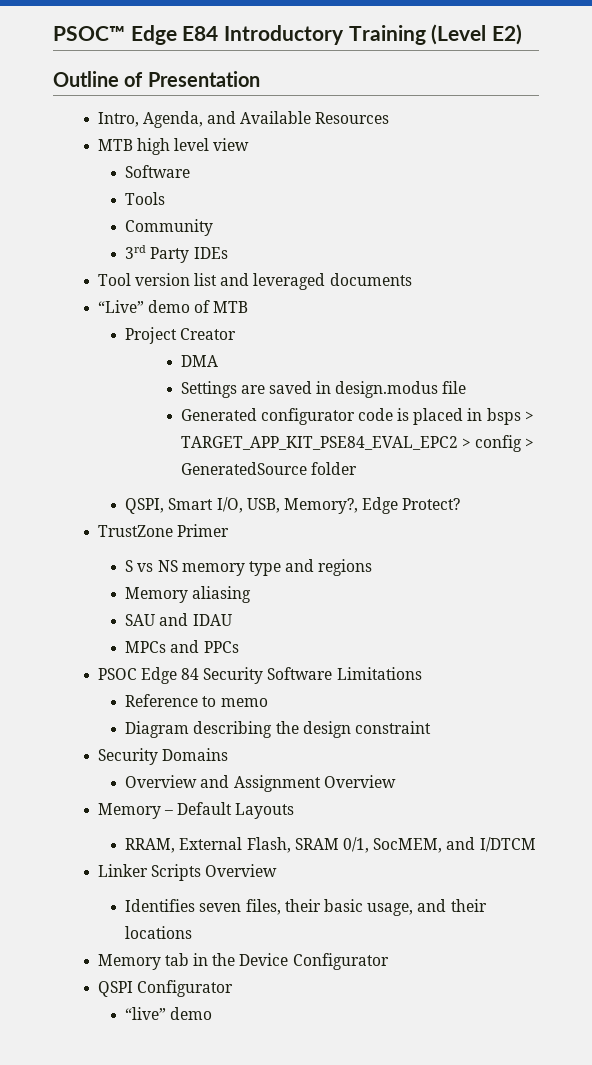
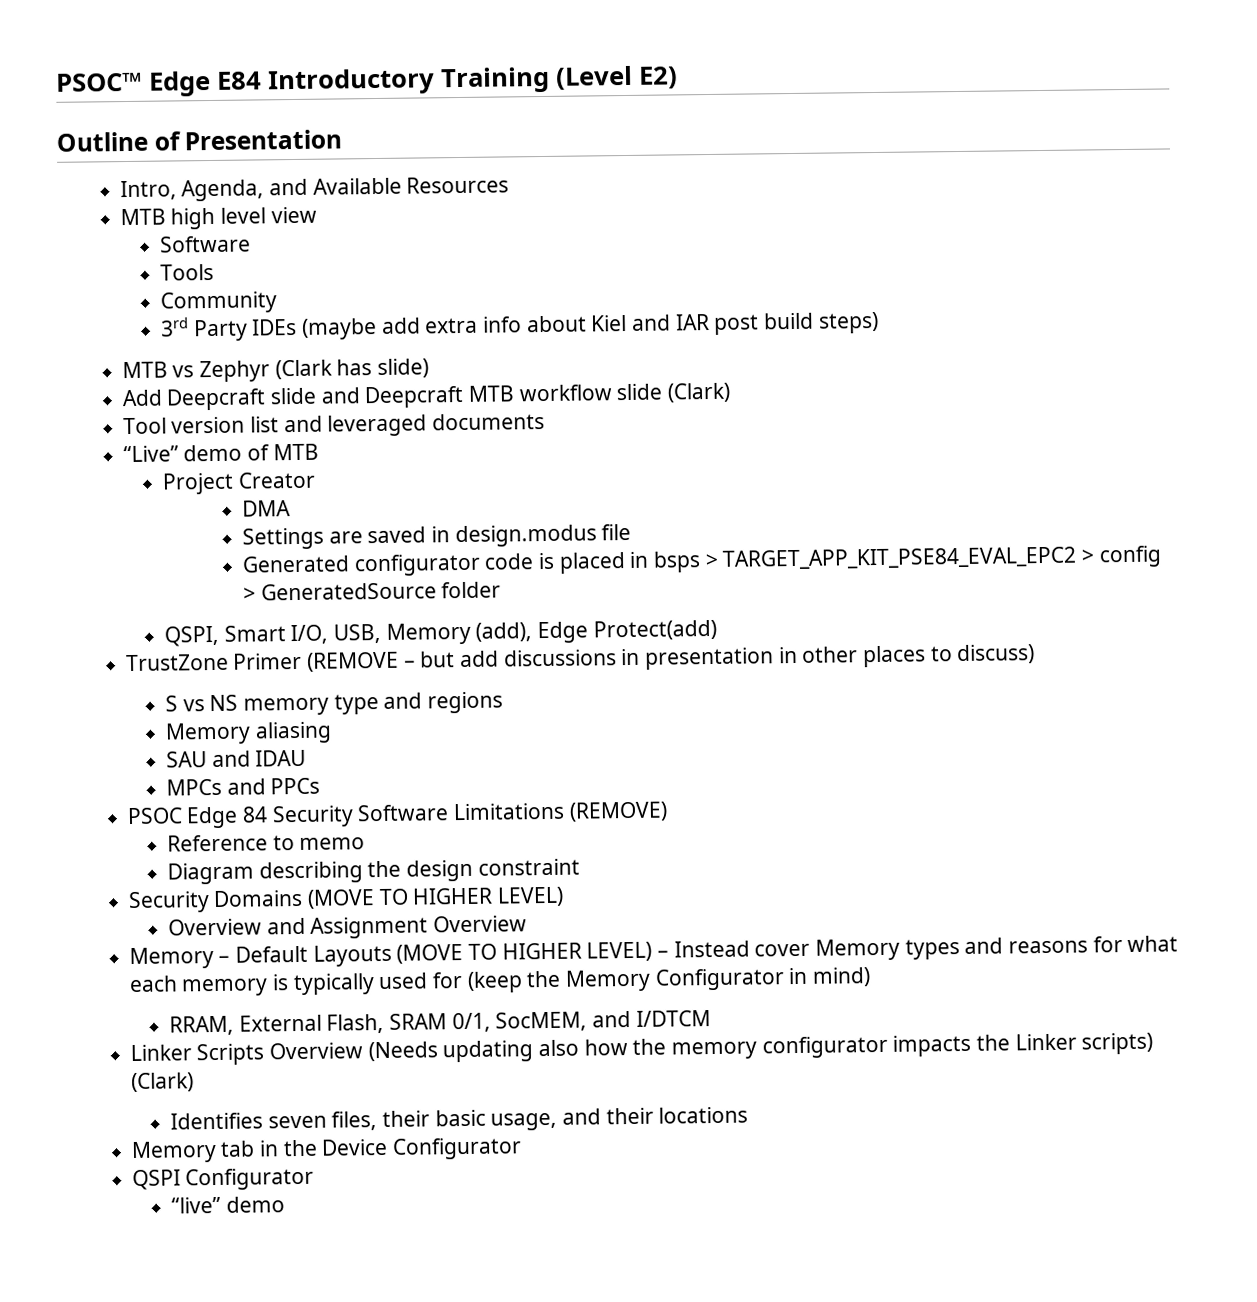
(228, 253) none -> [300,311,879,340] [121,358,429,383] [121,382,731,411] (maybe add extra info about Kiel and IAR post build steps) // MTB vs Zephyr (Clark has slide) // Add Deepcraft slide and Deepcraft MTB workflow slide (Clark)
[284,497,461,514] [97,524,229,537] Memory?, Edge Protect? // TrustZone Primer -> [385,619,717,645] [125,644,1036,672] Memory (add), Edge Protect(add) // TrustZone Primer (REMOVE – but add discussions in presentation in other places to discuss)
(422, 673) none -> [568,801,668,822] (REMOVE)
(228, 754) none -> [306,886,564,909] (MOVE TO HIGHER LEVEL)
(295, 811) none -> [396,935,1179,964] [128,967,871,997] (MOVE TO HIGHER LEVEL) – Instead cover Memory types and reasons for what each memory is typically used for (keep the Memory Configurator in mind)
(278, 870) none -> [367,1032,1154,1063] [130,1072,194,1093] (Needs updating also how the memory configurator impacts the Linker scripts) (Clark)

